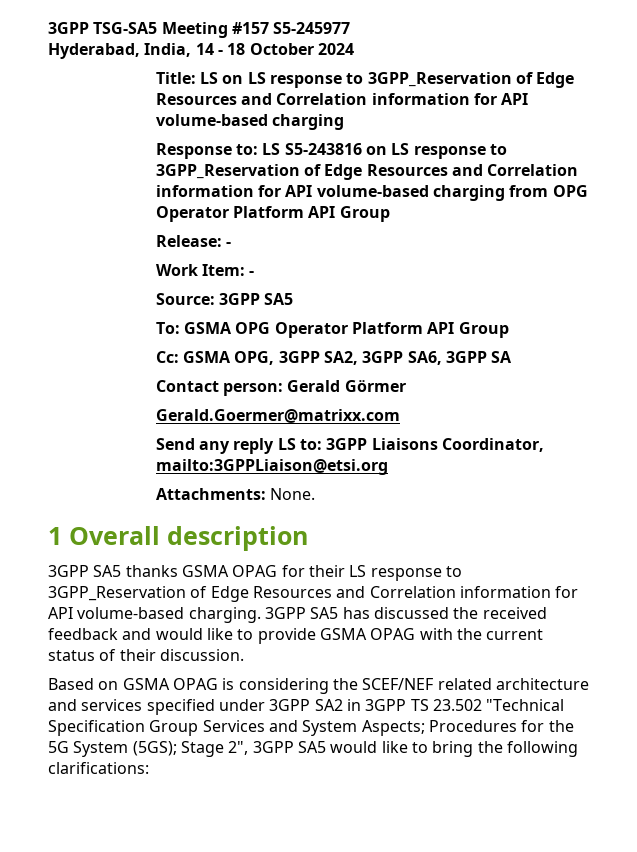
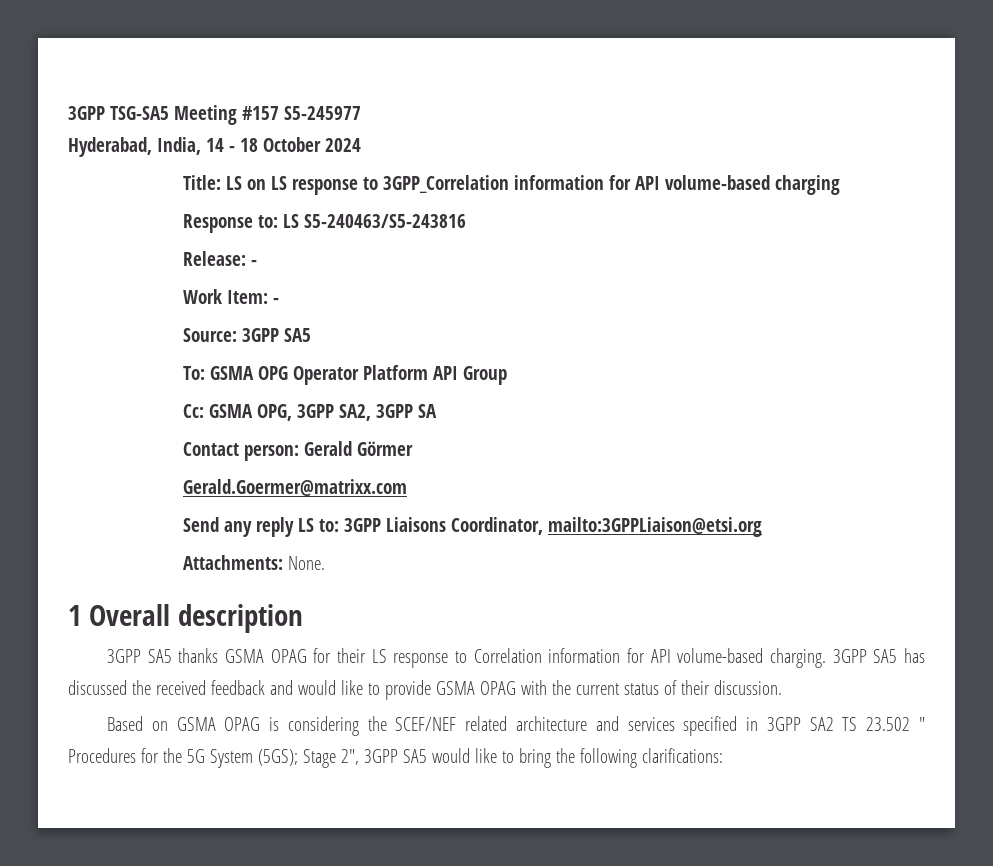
[367,72,575,88] [155,93,368,105] 3GPP_Reservation of Edge Resources and Correlation -> [383,175,510,193] 3GPP_Correlation
[284,143,507,159] [155,164,579,180] [155,185,588,201] [155,206,390,222] S5-243816 on LS response to 3GPP_Reservation of Edge Resources and Correlation information for API volume-based charging from OPG Operator Platform API Group -> [304,214,467,228] S5-240463/S5-243816
[407,351,487,365] SA6, 3GPP -> (414, 411) none
[48,586,366,602] 3GPP_Reservation of Edge Resources and -> (468, 657) none
[218,699,265,711] under -> [746,717,759,731] in
[346,699,565,711] [48,720,425,736] in 3GPP TS 23.502 "Technical Specification Group Services and System Aspects; -> [842,717,925,731] TS 23.502 "

